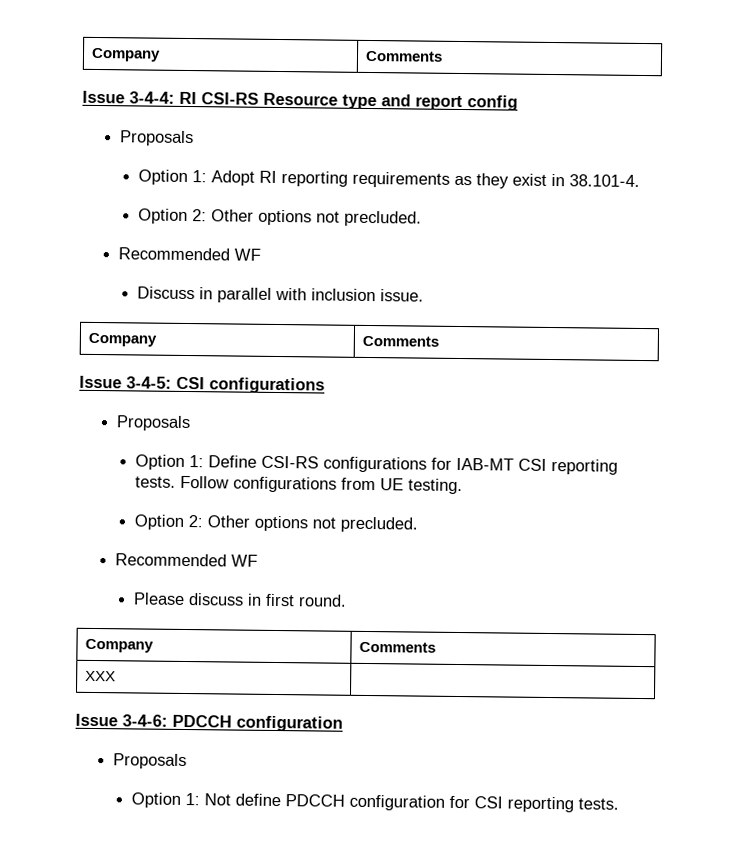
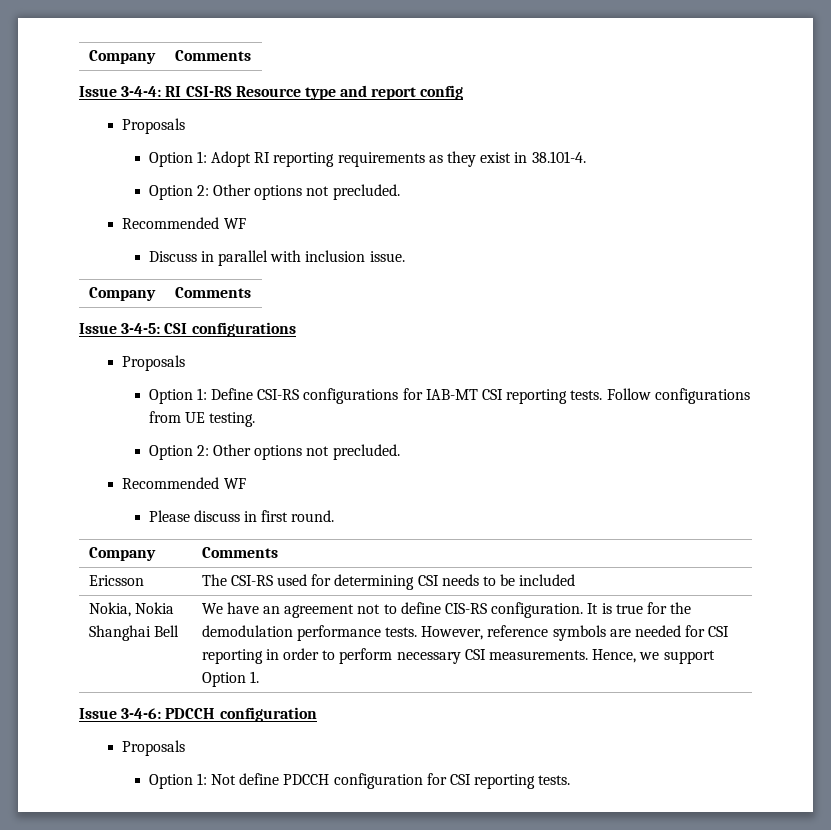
[85,670,117,682] XXX | -> [88,575,144,586] [201,574,576,590] [88,602,174,617] [88,625,179,641] [201,602,692,618] [201,625,730,641] [201,648,715,664] [201,671,259,687] Ericsson | The CSI-RS used for determining CSI needs to be included // Nokia, Nokia Shanghai Bell | We have an agreement not to define CIS-RS configuration. It is true for the demodulation performance tests. However, reference symbols are needed for CSI reporting in order to perform necessary CSI measurements. Hence, we support Option 1.

